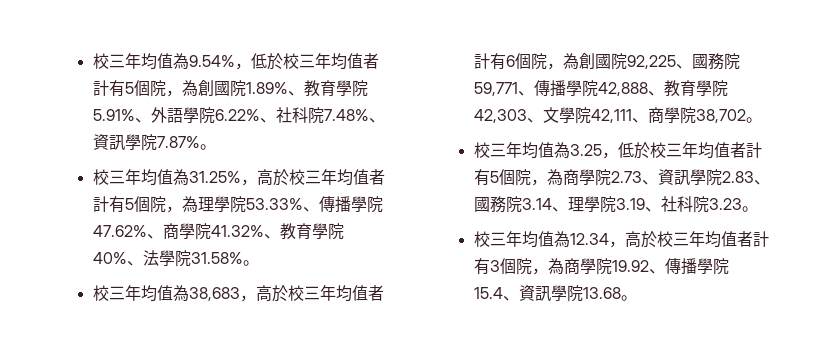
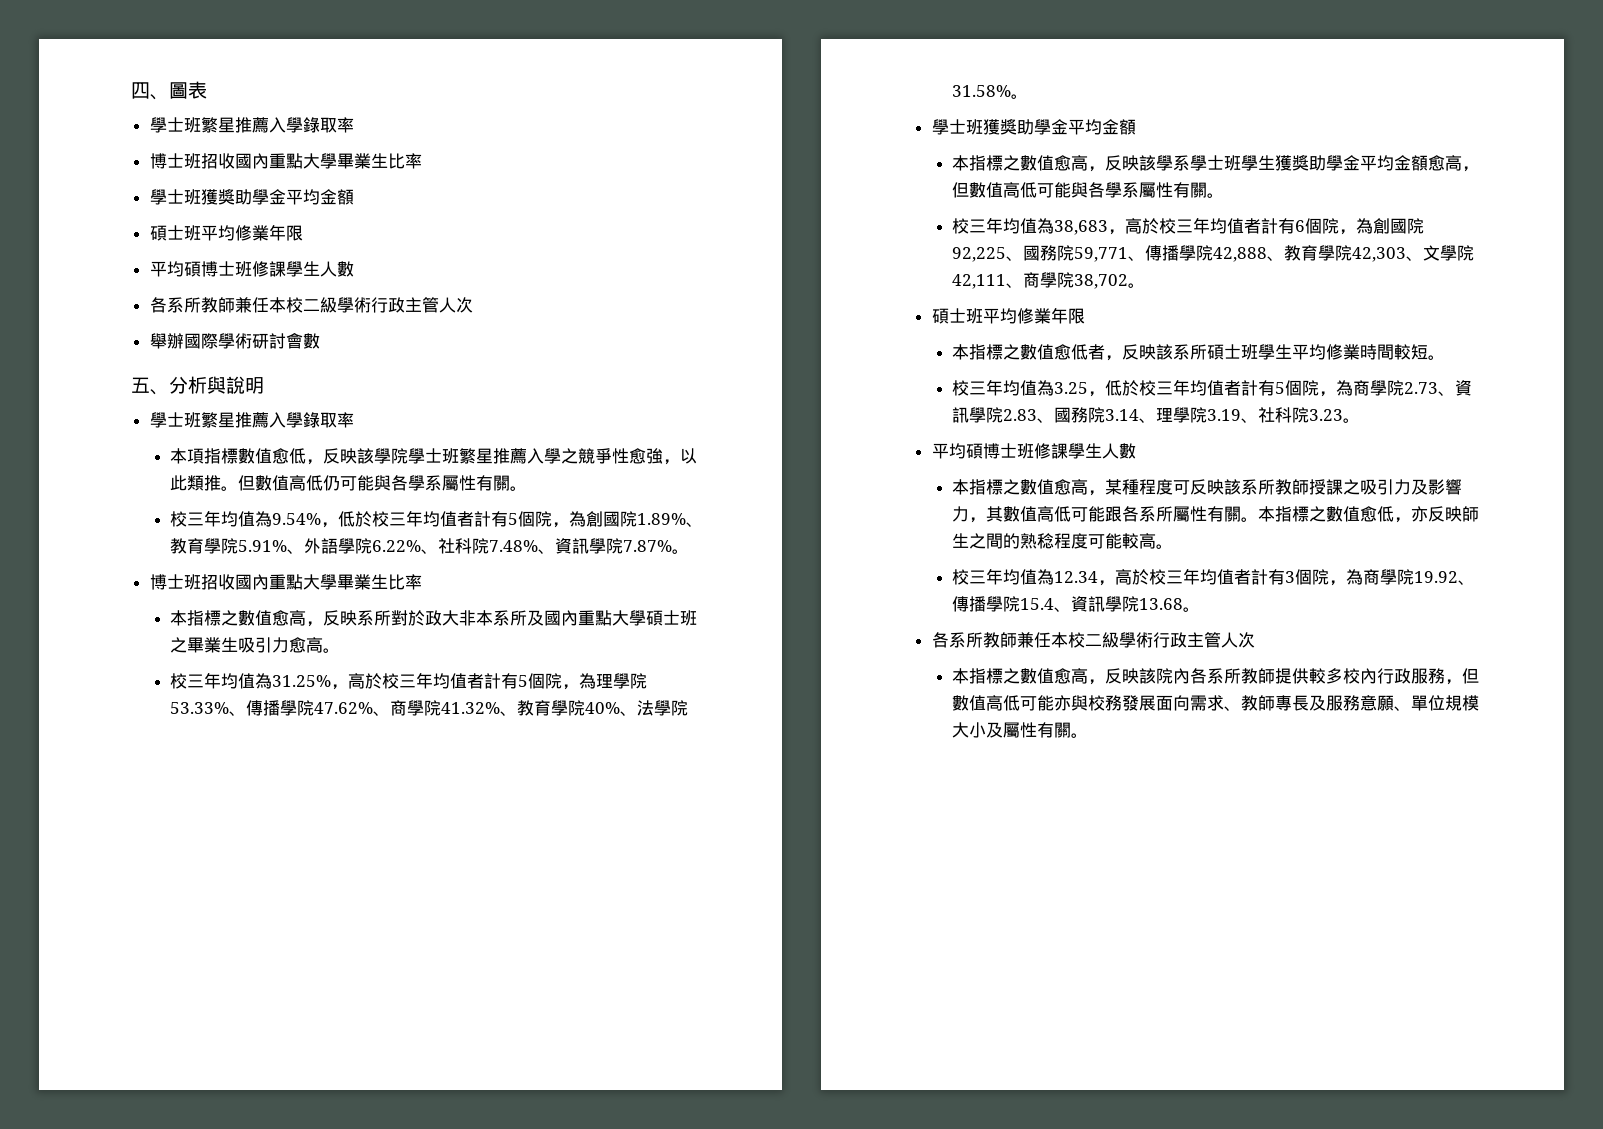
(92, 61) none -> [131,81,207,100] [149,117,354,133] [149,153,422,169] [149,189,354,205] [149,224,303,241] [149,261,354,277] [149,297,473,313] [149,332,320,349] [131,376,264,395] [149,412,354,428] [170,448,698,465] [170,475,528,491] 四、圖表 // 學士班繁星推薦入學錄取率 // 博士班招收國內重點大學畢業生比率 // 學士班獲獎助學金平均金額 // 碩士班平均修業年限 // 平均碩博士班修課學生人數 // 各系所教師兼任本校二級學術行政主管人次 // 舉辦國際學術研討會數 // 五、分析與說明 // 學士班繁星推薦入學錄取率 // 本項指標數值愈低，反映該學院學士班繁星推薦入學之競爭性愈強，以此類推。但數值高低仍可能與各學系屬性有關。 //
(216, 147) none -> [149,574,422,590] [170,610,698,627] [170,637,341,653] // 博士班招收國內重點大學畢業生比率 // 本指標之數值愈高，反映系所對於政大非本系所及國內重點大學碩士班之畢業生吸引力愈高。
(259, 263) none -> [931,119,1136,135] [952,155,1480,172] [952,182,1225,198] // 學士班獲獎助學金平均金額 // 本指標之數值愈高，反映該學系學士班學生獲獎助學金平均金額愈高，但數值高低可能與各學系屬性有關。
(762, 120) none -> [931,307,1085,324] [952,344,1446,361] // 碩士班平均修業年限 // 本指標之數值愈低者，反映該系所碩士班學生平均修業時間較短。
(758, 209) none -> [931,443,1136,459] [952,479,1463,496] [952,506,1480,523] [952,533,1174,549] // 平均碩博士班修課學生人數 // 本指標之數值愈高，某種程度可反映該系所教師授課之吸引力及影響力，其數值高低可能跟各系所屬性有關。本指標之數值愈低，亦反映師生之間的熟稔程度可能較高。
(637, 298) none -> [931,632,1255,648] [952,668,1480,685] [952,695,1480,711] [952,722,1089,738] // 各系所教師兼任本校二級學術行政主管人次 // 本指標之數值愈高，反映該院內各系所教師提供較多校內行政服務，但數值高低可能亦與校務發展面向需求、教師專長及服務意願、單位規模大小及屬性有關。

